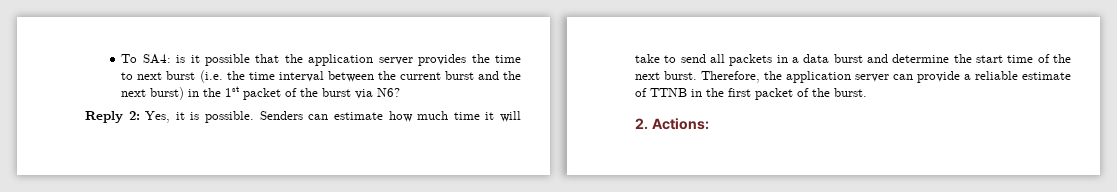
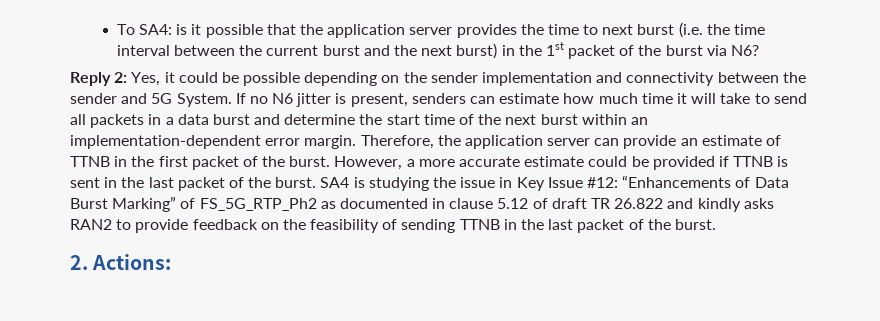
[190,111,303,123] is possible. Senders -> [178,72,806,86] [70,93,466,107] could be possible depending on the sender implementation and connectivity between the sender and 5G System. If no N6 jitter is present, senders
[664,71,697,80] burst. -> [540,114,648,125] [70,135,357,149] burst within an implementation-dependent error margin.
[964,71,1018,80] a reliable -> [680,138,698,146] an
(867, 92) none -> [334,156,789,170] [70,175,789,191] [70,196,774,212] [70,219,716,233] However, a more accurate estimate could be provided if TTNB is sent in the last packet of the burst. SA4 is studying the issue in Key Issue #12: “Enhancements of Data Burst Marking” of FS_5G_RTP_Ph2 as documented in clause 5.12 of draft TR 26.822 and kindly asks RAN2 to provide feedback on the feasibility of sending TTNB in the last packet of the burst.

